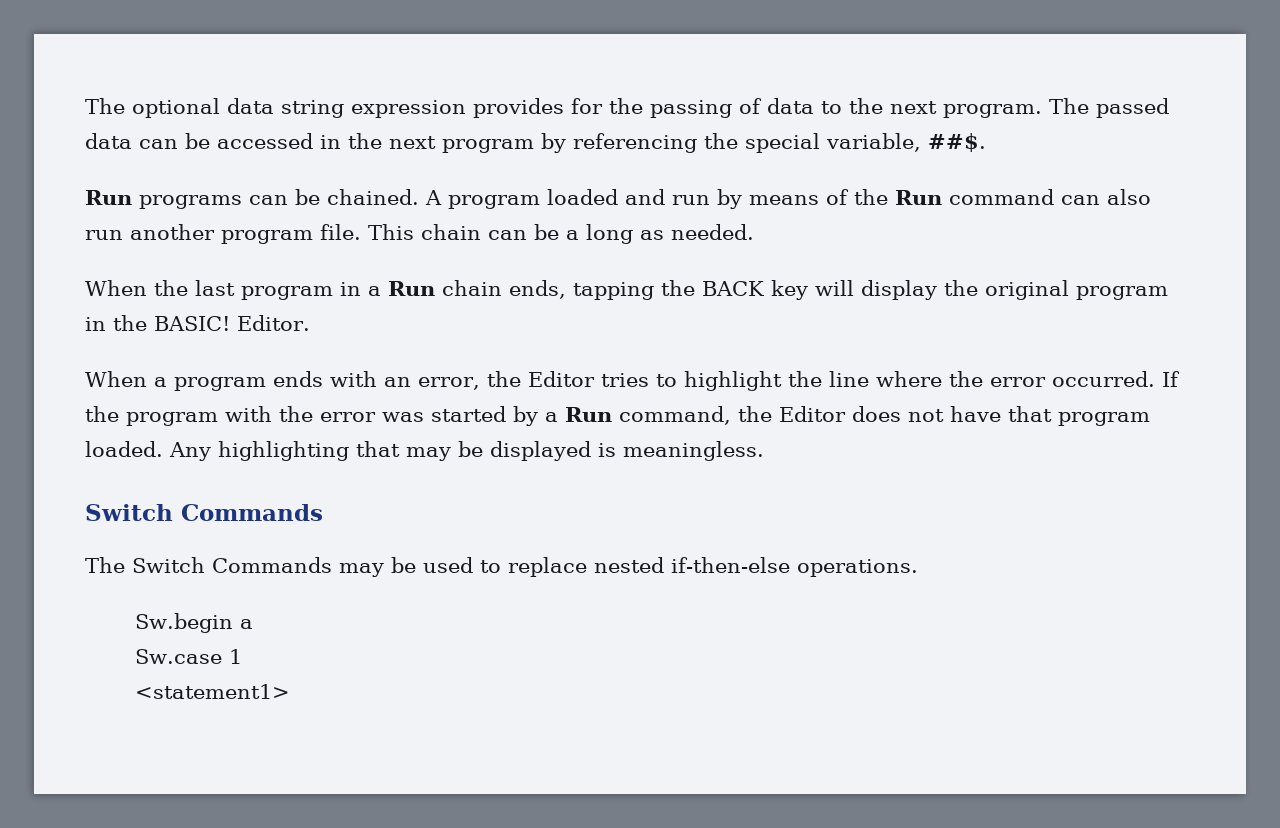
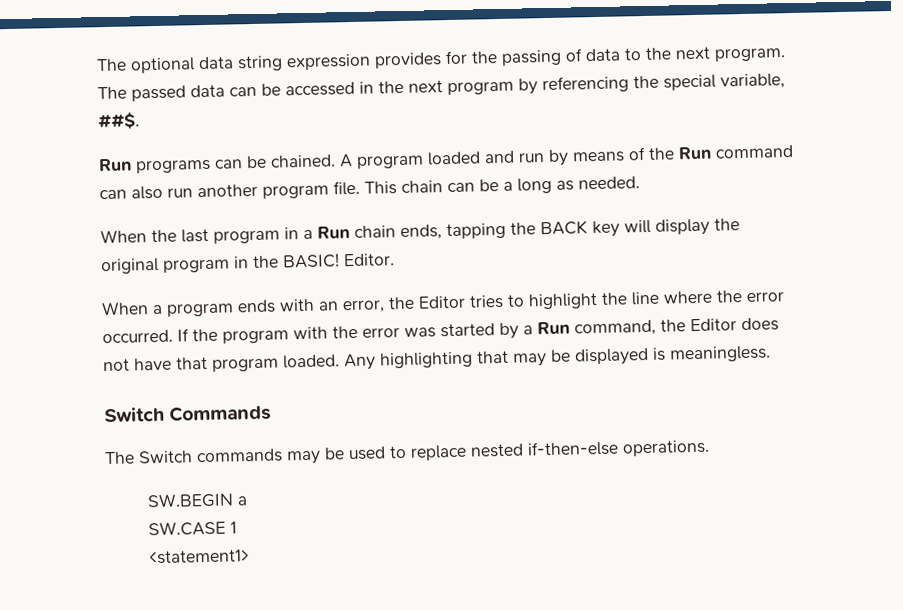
[212,557,332,573] Commands -> [196,448,283,464] commands
[134,613,233,633] Sw.begin -> [146,492,234,509] SW.BEGIN
[134,649,222,664] Sw.case -> [147,520,226,537] SW.CASE

